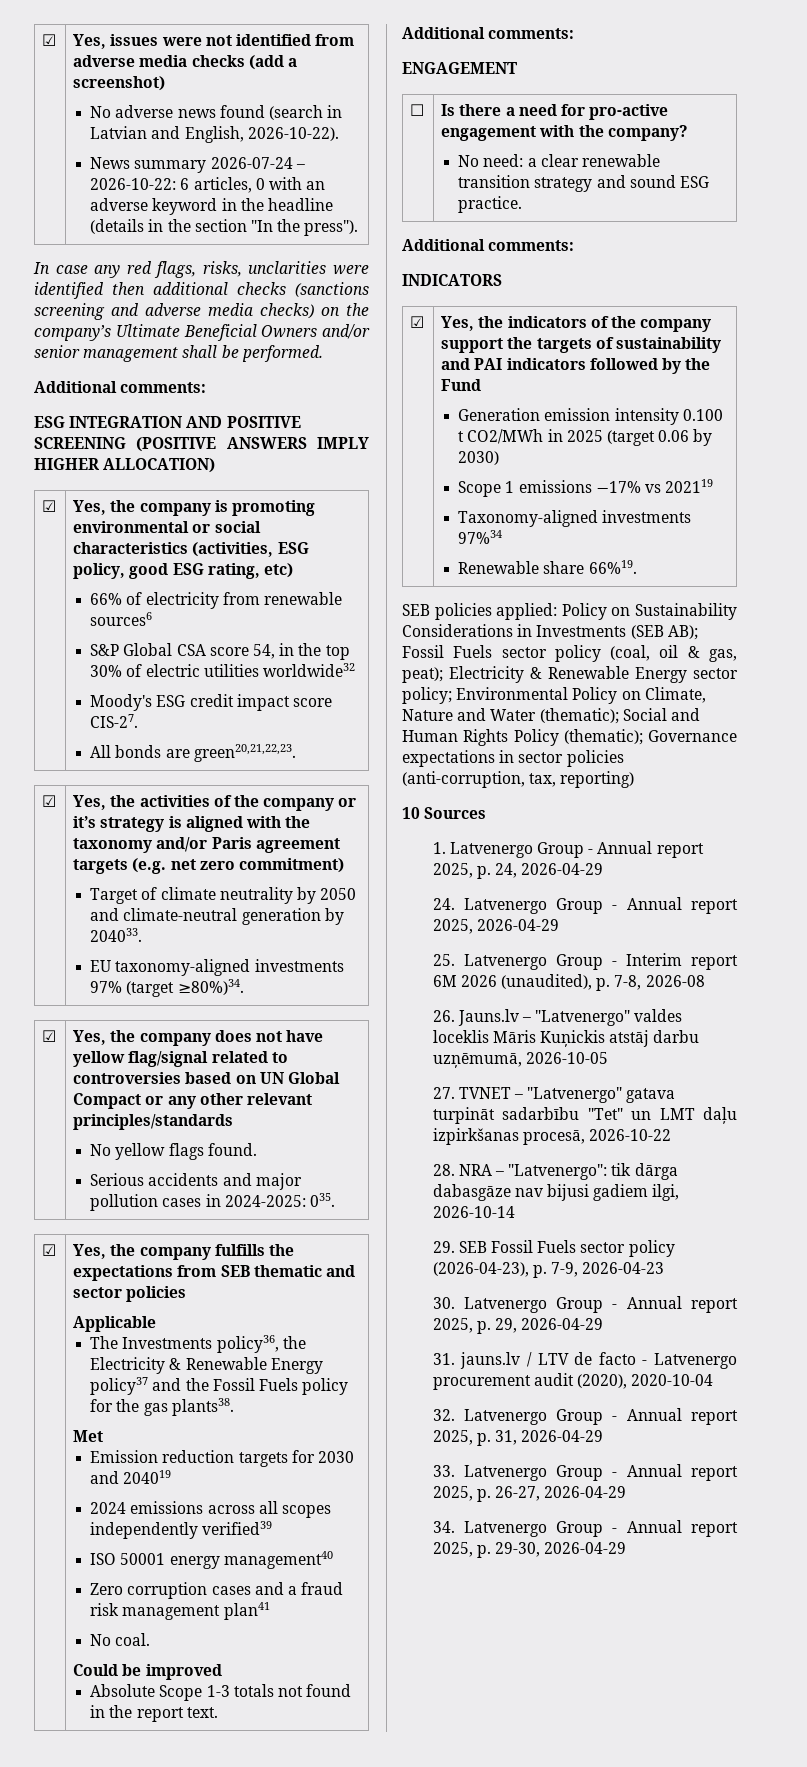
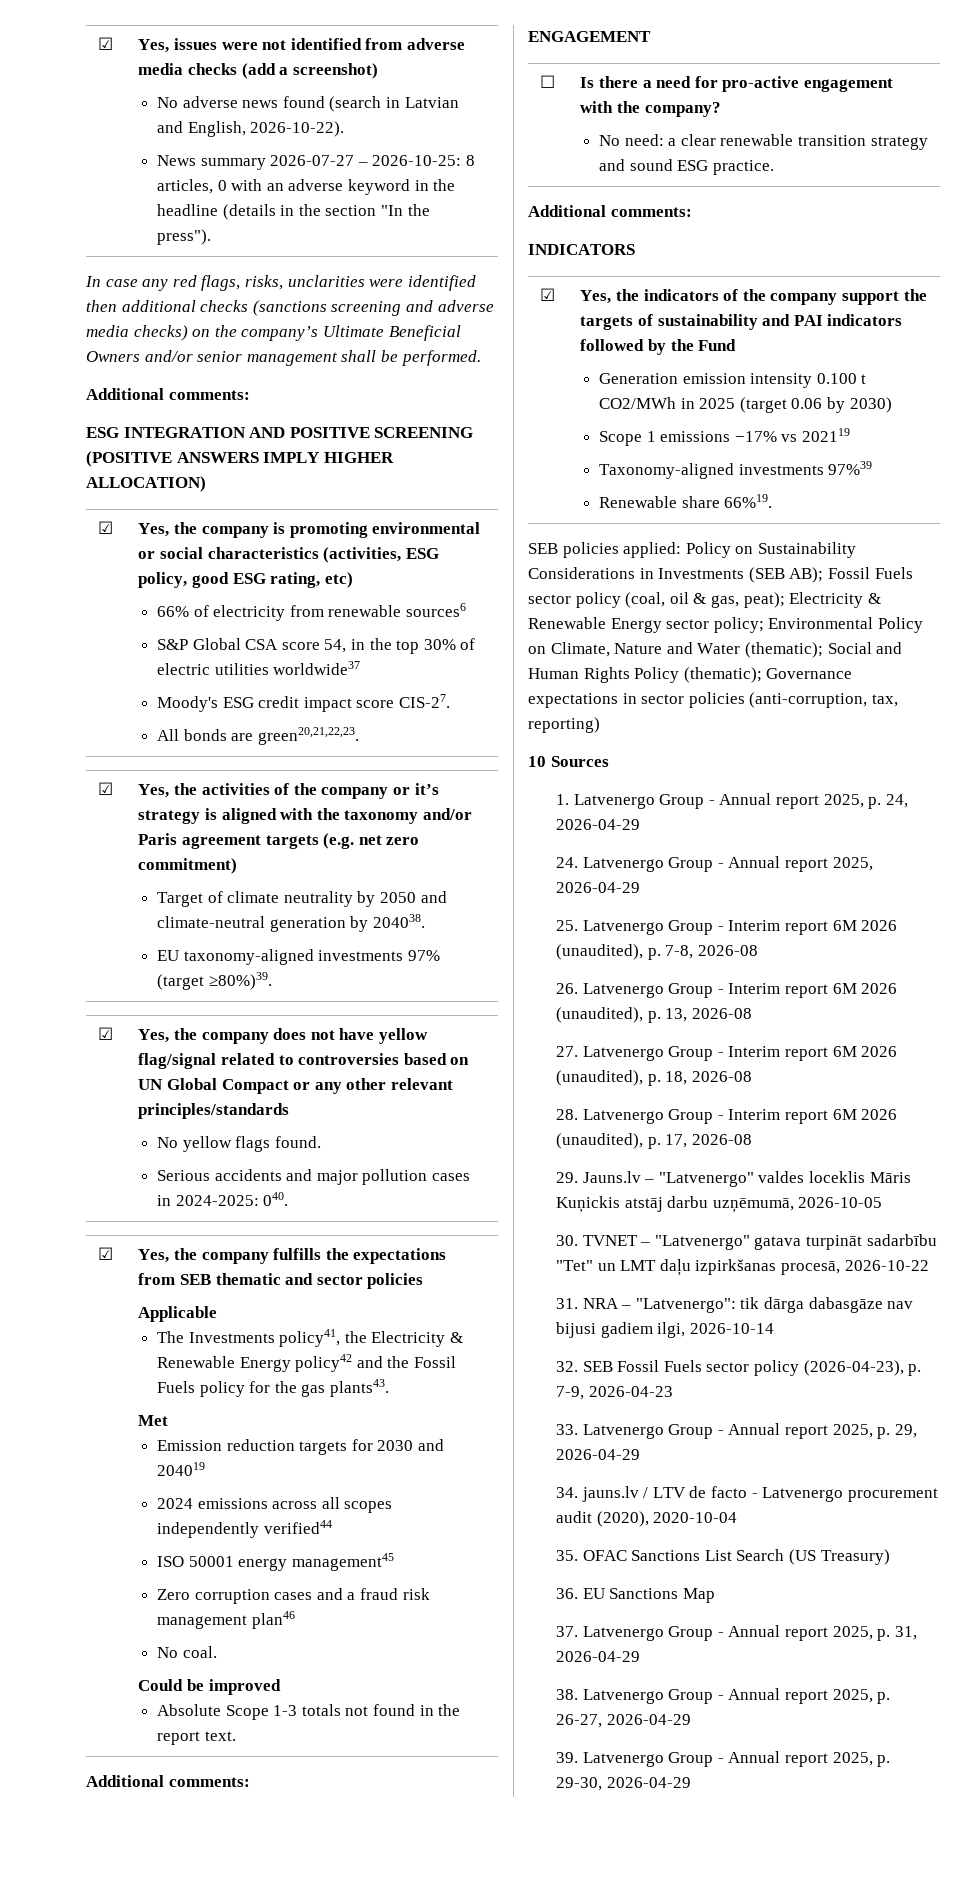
[210,157,305,169] [90,178,190,190] 2026-07-24 – 2026-10-22: 6 -> [270,155,476,166] 2026-07-27 – 2026-10-25: 8
[263,663,356,677] worldwide32 -> [273,661,361,675] worldwide37
[90,928,143,942] 204033. -> [372,914,425,928] 204038.
[177,979,244,995] ≥80%)34. -> [208,972,272,990] ≥80%)39.
[310,1193,336,1207] 035. -> [263,1192,289,1206] 040.
[216,1335,279,1353] policy36, -> [279,1329,341,1347] policy41,
[90,1377,149,1395] policy37 -> [295,1354,353,1372] policy42
[171,1398,234,1416] plants38. -> [330,1379,390,1397] plants43.
[202,1521,273,1535] verified39 -> [263,1520,332,1534] verified44
[223,1551,333,1569] management40 -> [291,1553,394,1571] management45
[223,1602,270,1620] plan41 -> [251,1611,295,1629] plan46
[458,530,503,544] 97%34 -> [828,461,873,475] 97%39
(455, 1016) none -> [582,983,898,998] [556,1007,752,1023] [556,1046,898,1061] [556,1070,752,1086] [556,1109,898,1124] [556,1133,752,1149] [556,1172,579,1183] Latvenergo Group - Interim report 6M 2026 (unaudited), p. 13, 2026-08 // 27. Latvenergo Group - Interim report 6M 2026 (unaudited), p. 18, 2026-08 // 28. Latvenergo Group - Interim report 6M 2026 (unaudited), p. 17, 2026-08 // 29.
[432,1087,455,1099] 27. -> [556,1235,579,1246] 30.
[432,1164,455,1176] 28. -> [556,1298,579,1309] 31.
[432,1241,455,1253] 29. -> [556,1361,579,1372] 32.
[432,1297,455,1309] 30. -> [556,1424,579,1435] 33.
[432,1353,455,1365] 31. -> [556,1487,579,1498] 34.
[432,1409,455,1421] 32. -> [556,1549,890,1565] [556,1588,715,1603] [556,1626,579,1637] 35. OFAC Sanctions List Search (US Treasury) // 36. EU Sanctions Map // 37.
[432,1465,455,1477] 33. -> [556,1689,579,1700] 38.
[432,1521,455,1533] 34. -> [556,1752,579,1763] 39.

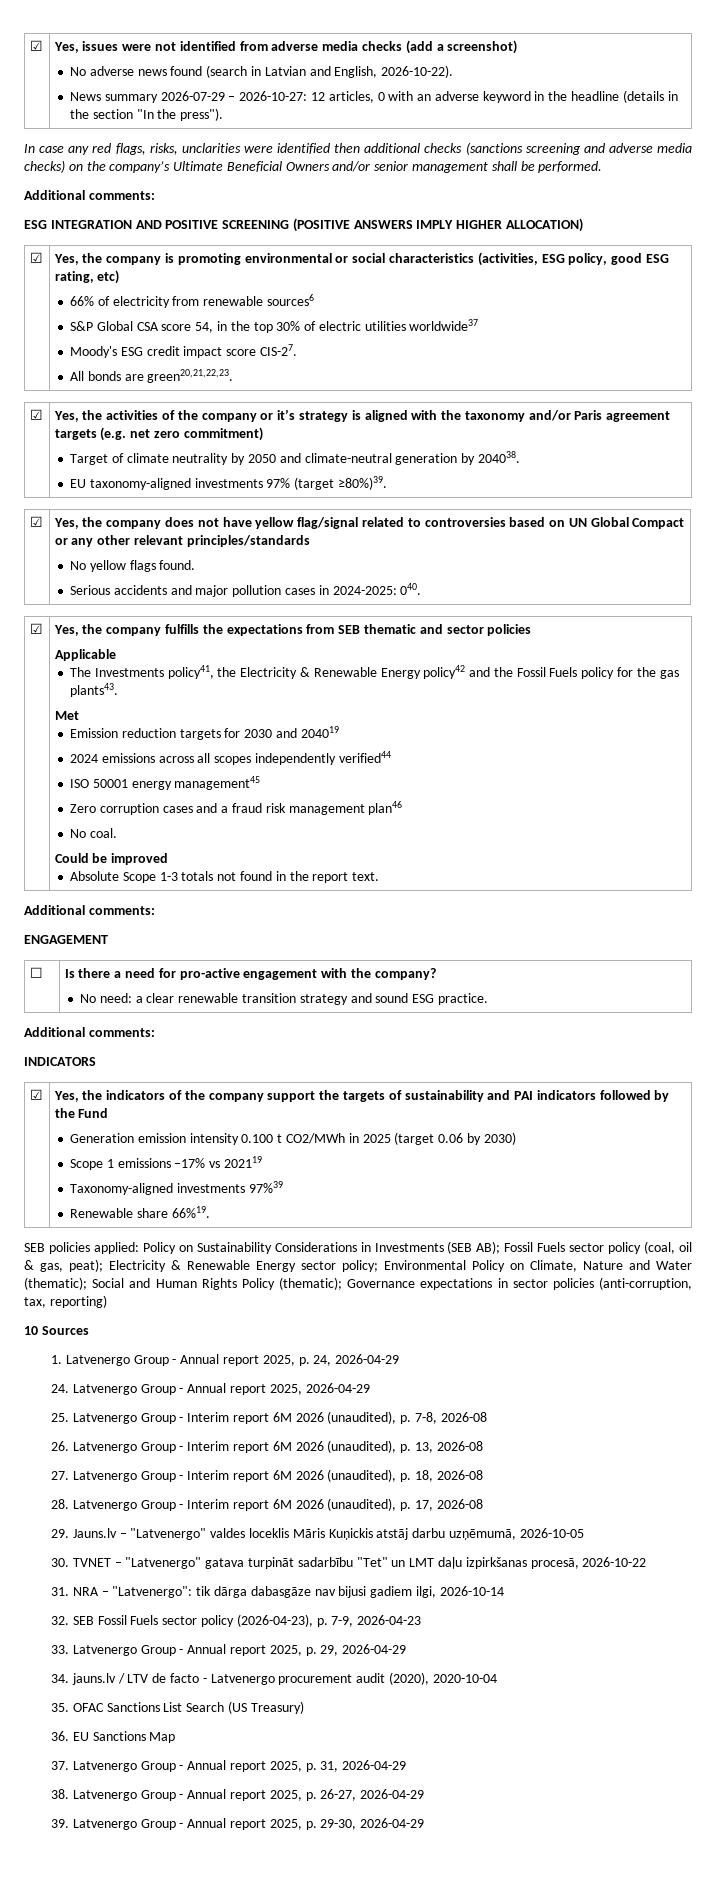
[270,155,476,166] 2026-07-27 – 2026-10-25: 8 -> [160,91,326,101] 2026-07-29 – 2026-10-27: 12

